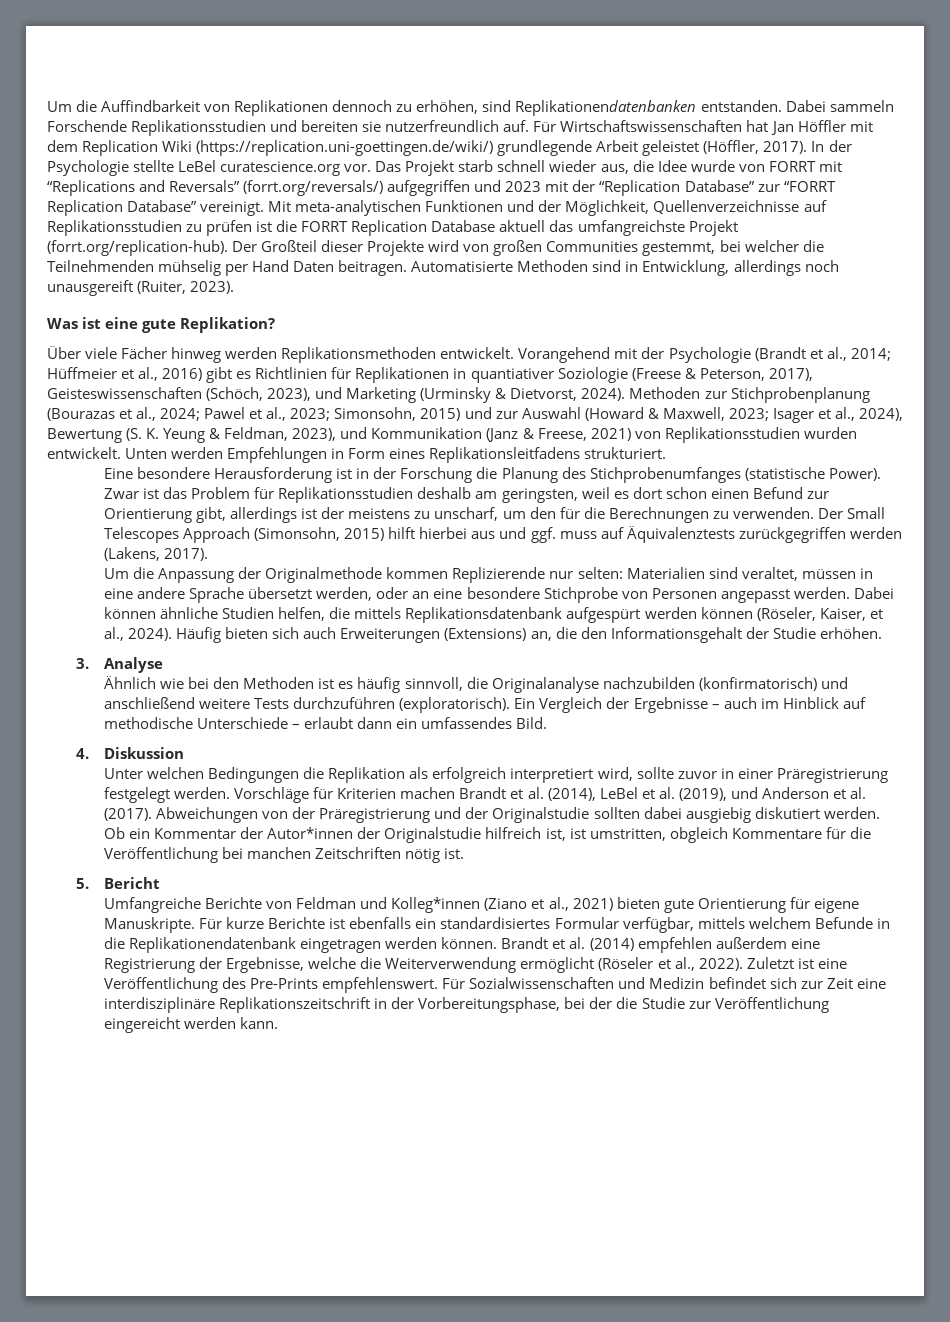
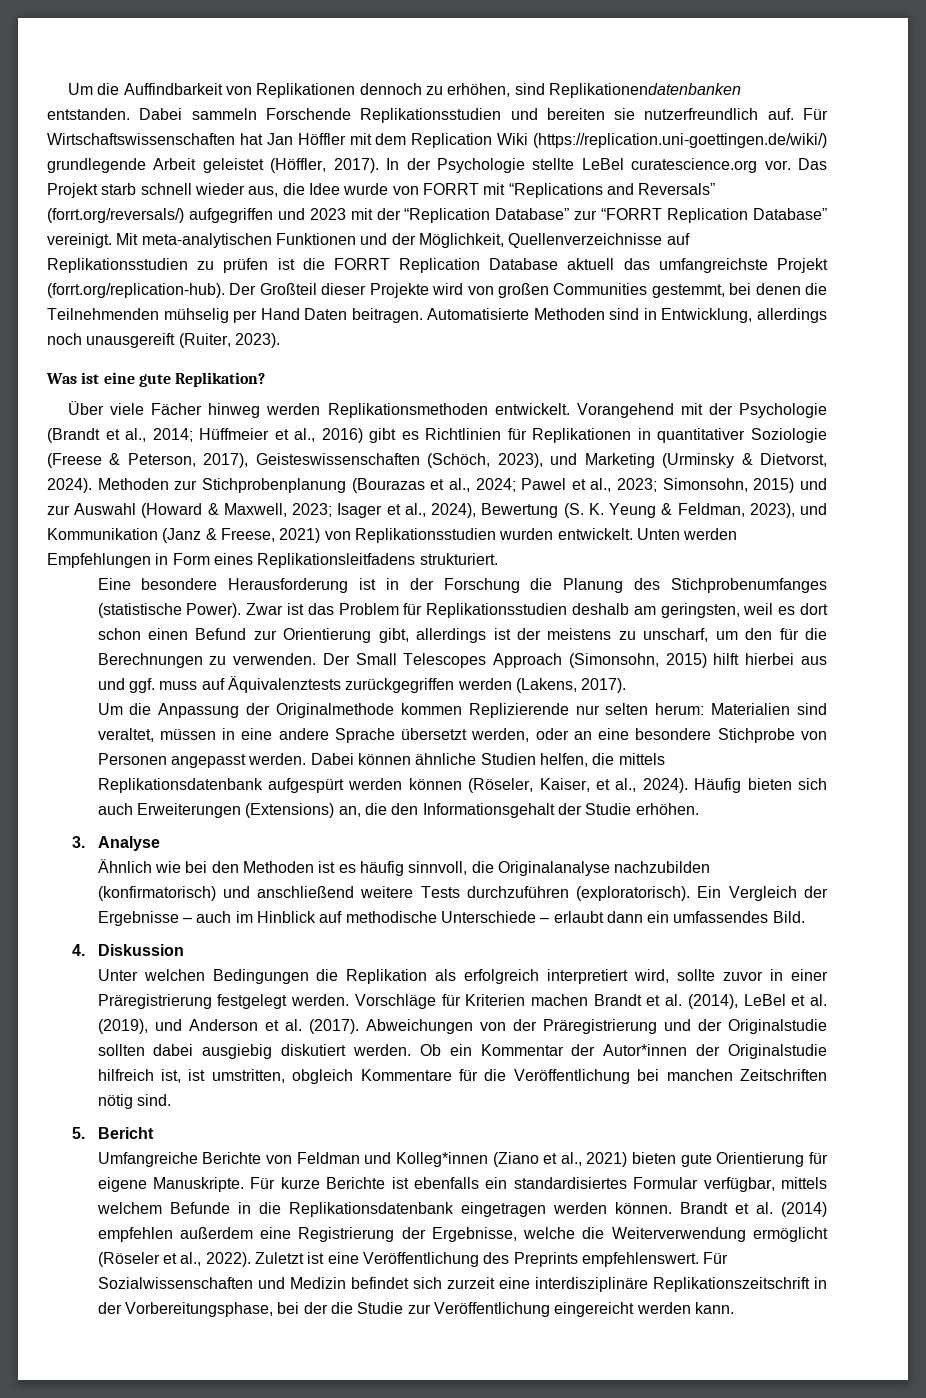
[744,240,799,252] welcher -> [755,283,801,295] denen
[470,368,554,383] quantiativer -> [657,428,746,443] quantitativer
[577,567,623,579] selten: -> [605,703,705,715] selten herum:
[444,848,465,859] ist. -> [136,1094,171,1106] sind.
[129,937,297,953] Replikationendatenbank -> [288,1202,454,1217] Replikationsdatenbank
[250,978,319,989] Pre-Prints -> [513,1252,578,1267] Preprints
[800,978,853,989] zur Zeit -> [446,1277,495,1289] zurzeit

